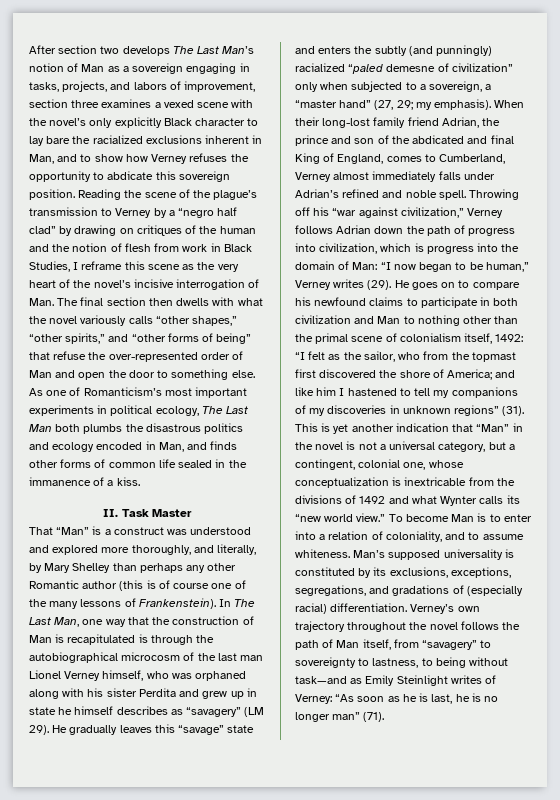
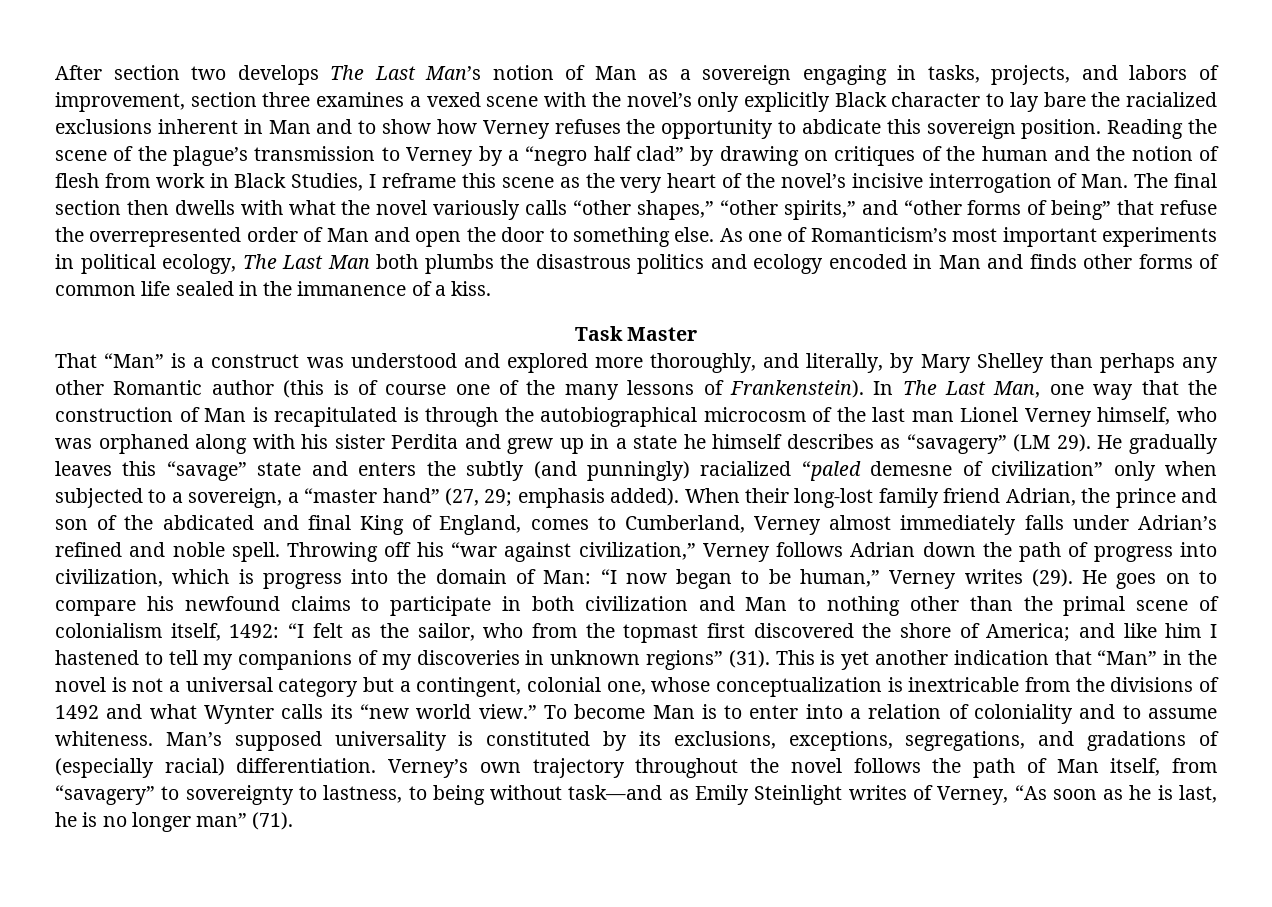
[29,154,54,164] Man, -> [268,120,311,134] Man
[108,352,198,362] over-represented -> [89,227,242,247] overrepresented
[158,442,184,452] Man, -> [938,255,981,269] Man
[103,509,119,517] II. -> (492, 288) none
(257, 692) none -> [615,438,627,449] a
[415,99,492,110] my emphasis). -> [517,488,680,508] emphasis added).
[438,442,486,452] category, -> [278,678,359,697] category
[385,531,442,542] coloniality, -> [974,704,1074,724] coloniality
[295,694,332,704] Verney: -> [937,786,1009,805] Verney,

